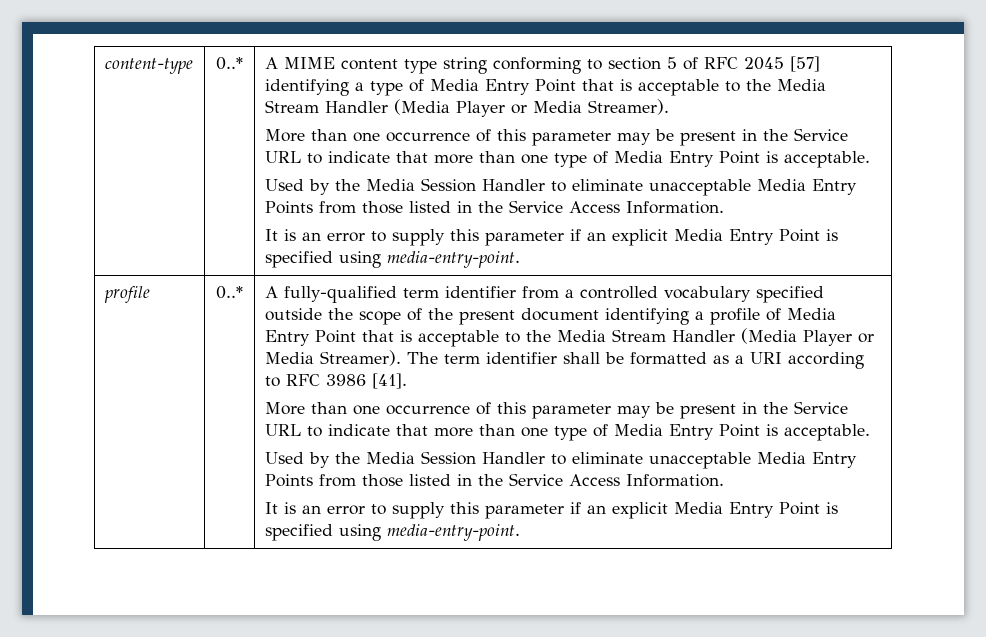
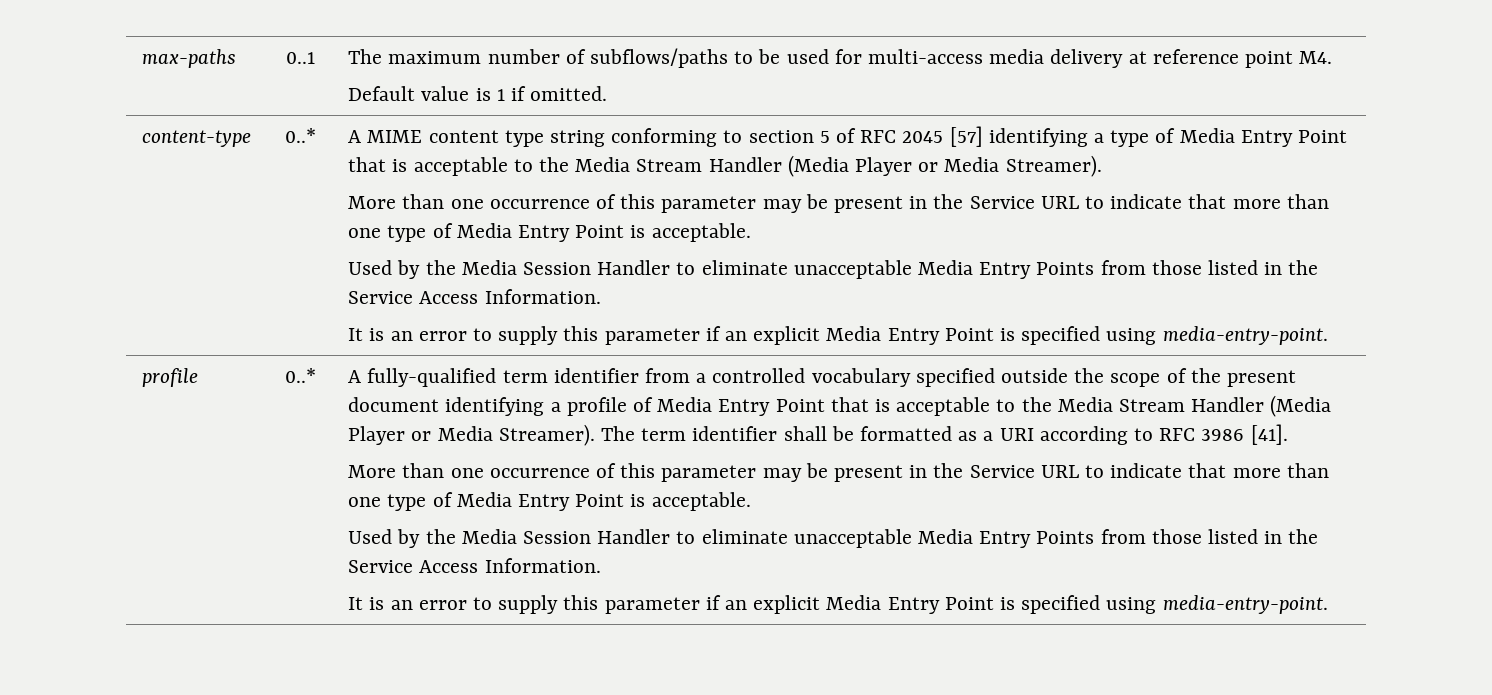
(104, 66) none -> [142,49,237,68] [286,52,315,64] [348,48,1333,68] [348,86,608,101] max-paths | 0..1 | The maximum number of subflows/paths to be used for multi-access media delivery at reference point M4. // Default value is 1 if omitted. //

